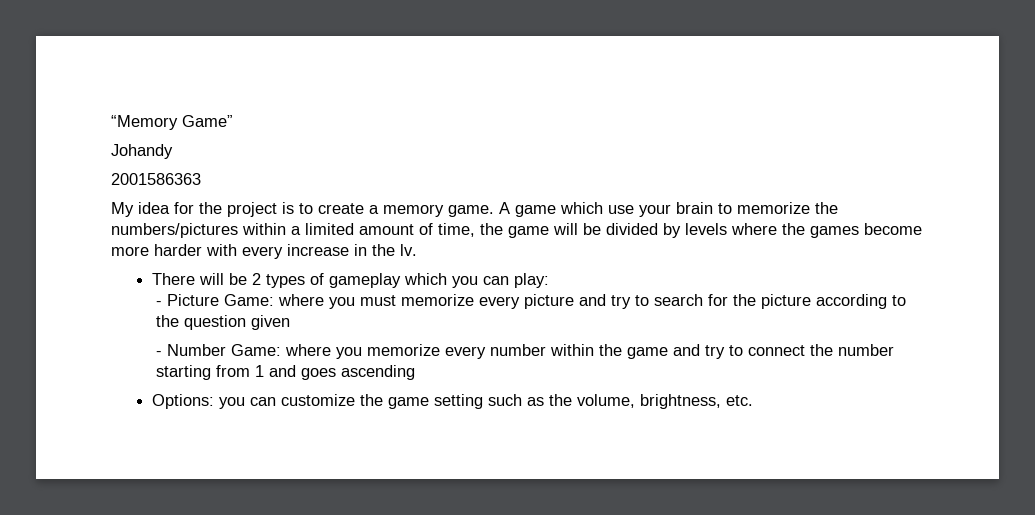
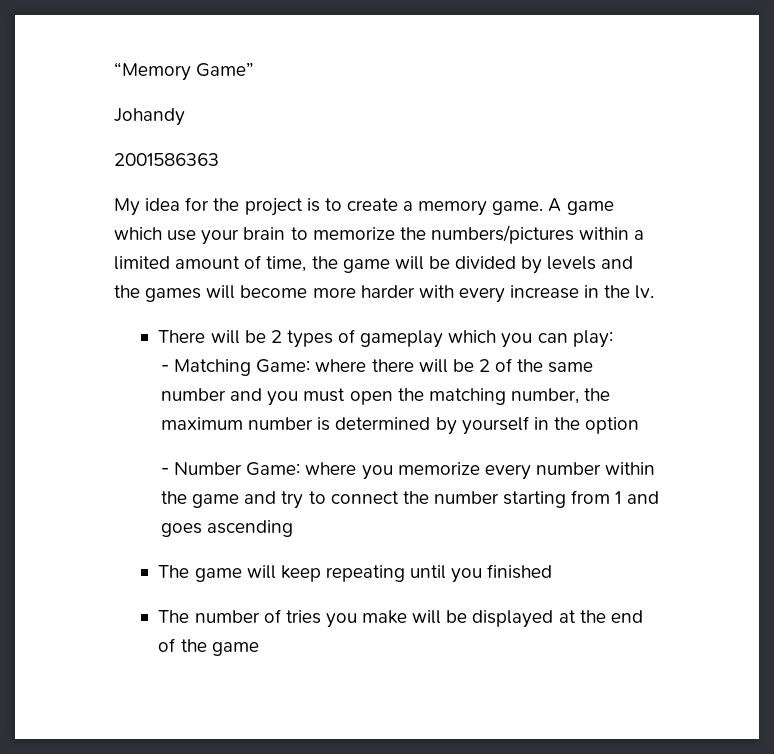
[731,223,777,235] where -> [601,256,634,269] and
(859, 232) none -> [206,285,236,299] will
[167,294,907,309] [156,315,291,330] Picture Game: where you must memorize every picture and try to search for the picture according to the question given -> [174,358,594,376] [161,388,611,406] [161,416,640,435] Matching Game: where there will be 2 of the same number and you must open the matching number, the maximum number is determined by yourself in the option
[151,394,753,409] Options: you can customize the game setting such as the volume, brightness, etc. -> [158,564,553,583] [158,609,643,628] [158,638,259,656] The game will keep repeating until you finished // The number of tries you make will be displayed at the end of the game

